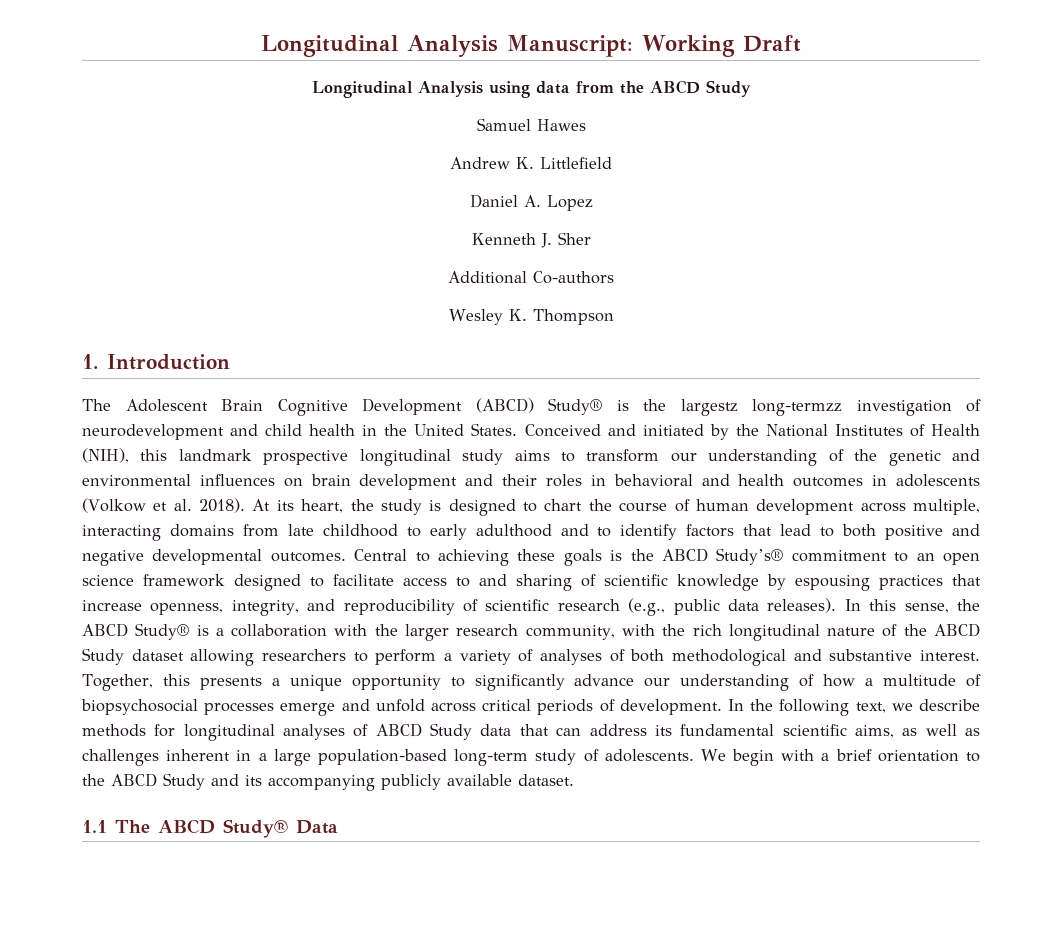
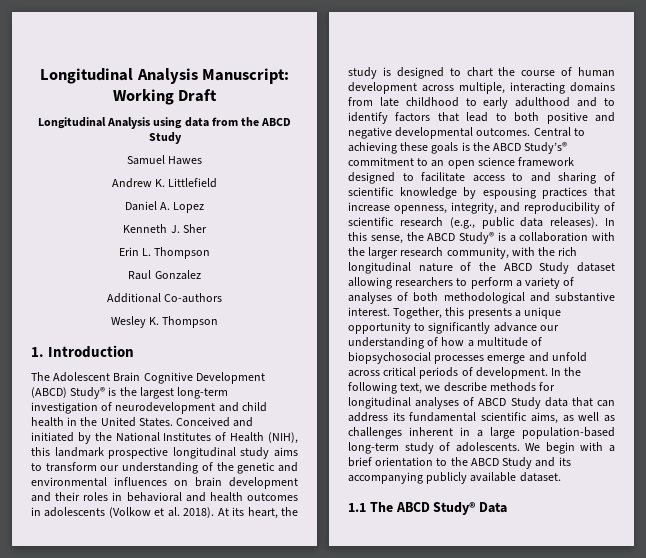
(591, 238) none -> [118,247,211,259] [128,270,201,280] // Erin L. Thompson // Raul Gonzalez
[680,399,842,416] largestz long-termzz -> [139,387,229,399] largest long-term

